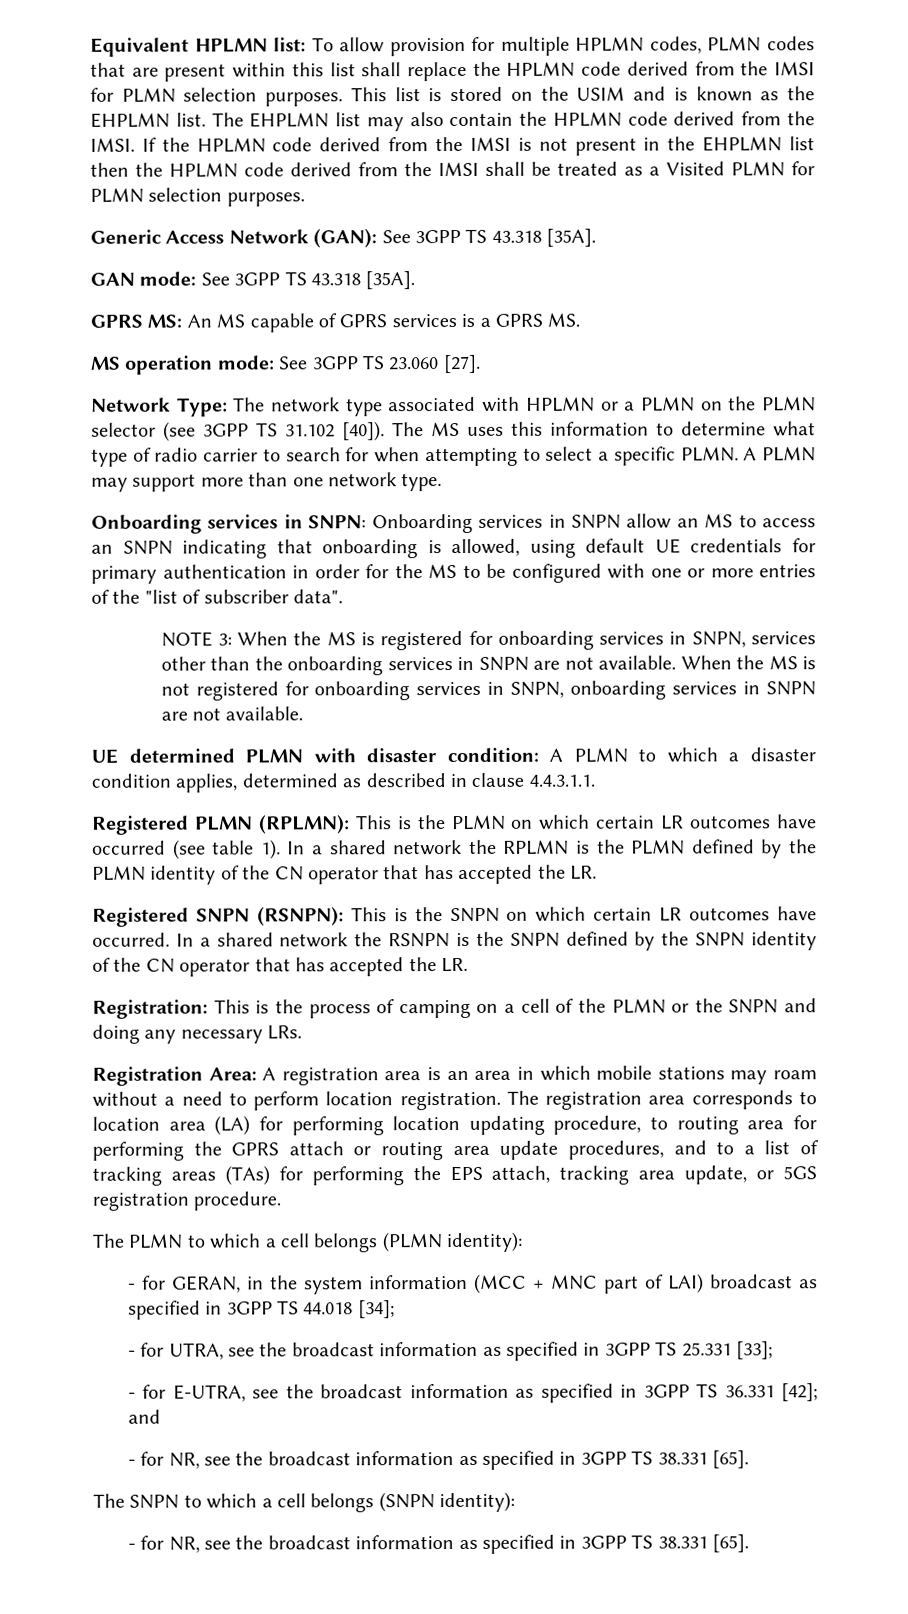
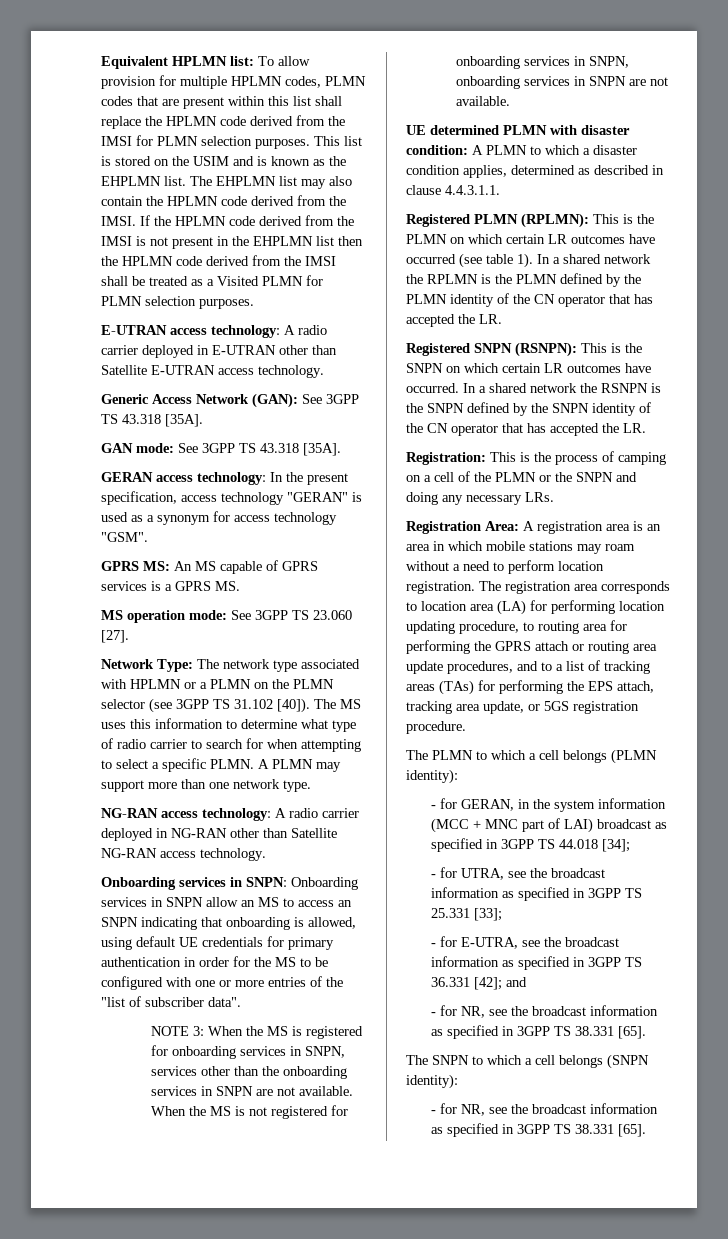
(305, 199) none -> [101,325,327,338] [101,345,337,358] [101,365,324,378] // E-UTRAN access technology: A radio carrier deployed in E-UTRAN other than Satellite E-UTRAN access technology.
(416, 280) none -> [101,472,348,485] [101,491,362,505] [101,511,337,525] [101,532,148,542] // GERAN access technology: In the present specification, access technology "GERAN" is used as a synonym for access technology "GSM".
(443, 482) none -> [101,808,359,821] [101,828,337,841] [101,848,266,861] // NG-RAN access technology: A radio carrier deployed in NG-RAN other than Satellite NG-RAN access technology.

